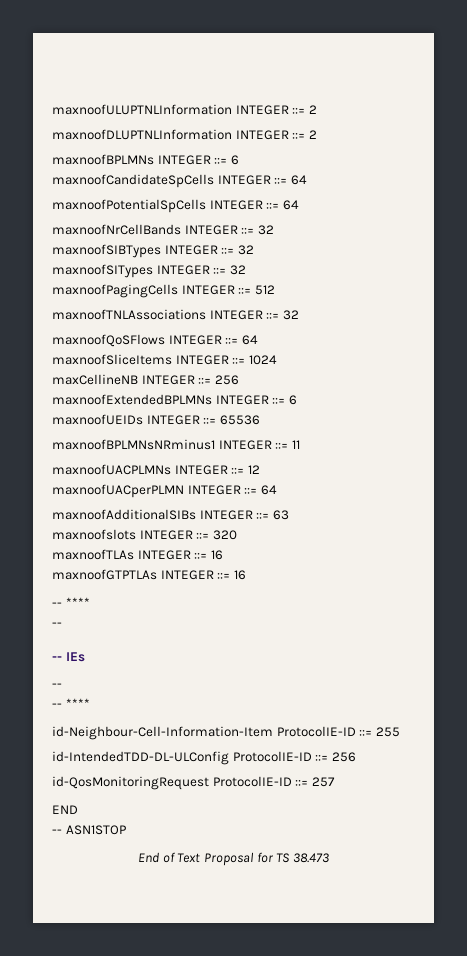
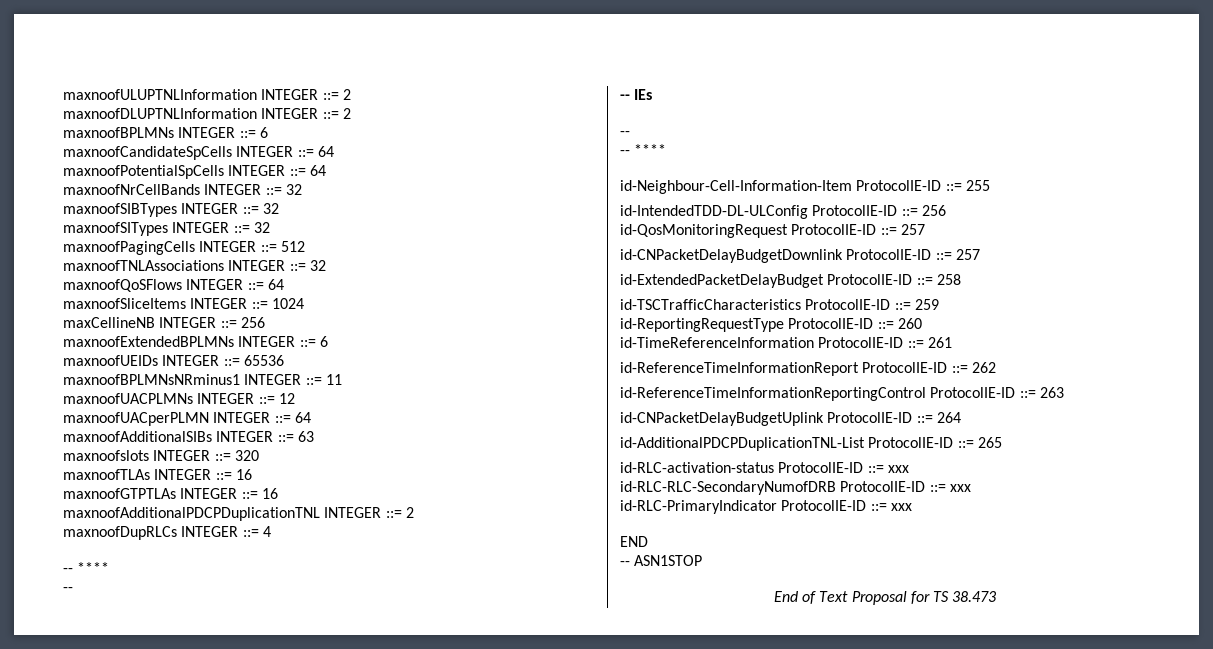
(246, 575) none -> [63,507,414,521] [63,526,271,540] // maxnoofAdditionalPDCPDuplicationTNL INTEGER ::= 2 // maxnoofDupRLCs INTEGER ::= 4
(335, 782) none -> [620,249,980,263] [620,274,961,288] [620,299,939,310] [620,318,922,332] [620,337,952,348] [620,362,996,376] [620,387,1064,401] [620,412,961,426] [620,437,1002,451] [620,462,909,473] [620,481,971,495] [620,500,912,514] // id-CNPacketDelayBudgetDownlink ProtocolIE-ID ::= 257 // id-ExtendedPacketDelayBudget ProtocolIE-ID ::= 258 // id-TSCTrafficCharacteristics ProtocolIE-ID ::= 259 // id-ReportingRequestType ProtocolIE-ID ::= 260 // id-TimeReferenceInformation ProtocolIE-ID ::= 261 // id-ReferenceTimeInformationReport ProtocolIE-ID ::= 262 // id-ReferenceTimeInformationReportingControl ProtocolIE-ID ::= 263 // id-CNPacketDelayBudgetUplink ProtocolIE-ID ::= 264 // id-AdditionalPDCPDuplicationTNL-List ProtocolIE-ID ::= 265 // id-RLC-activation-status ProtocolIE-ID ::= xxx // id-RLC-RLC-SecondaryNumofDRB ProtocolIE-ID ::= xxx // id-RLC-PrimaryIndicator ProtocolIE-ID ::= xxx

